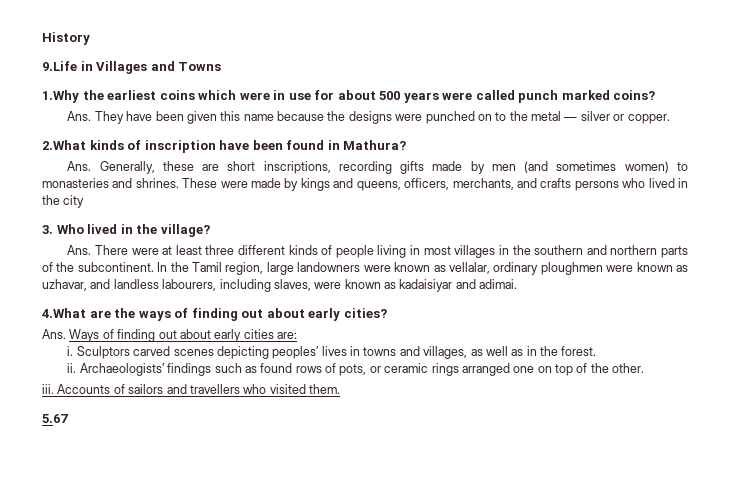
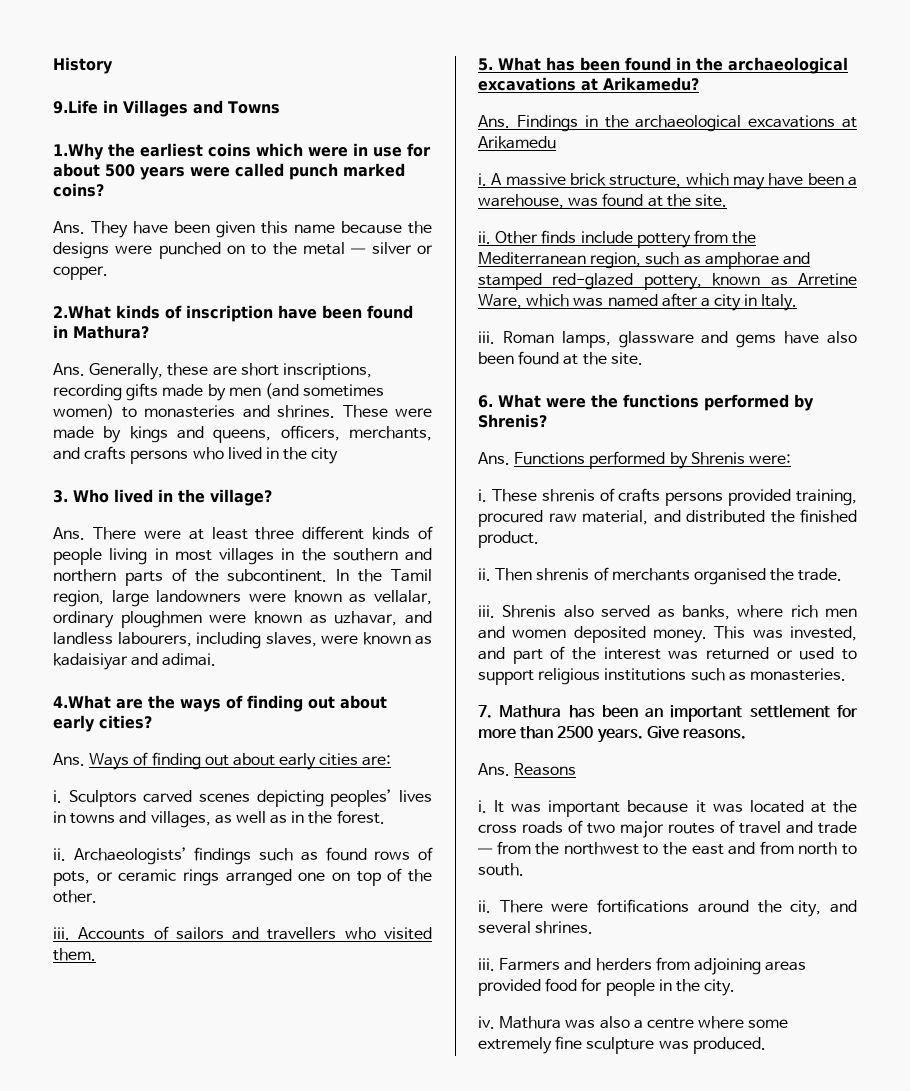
[42,414,68,423] 5.67 -> [478,57,848,74] [478,77,699,91] [478,115,857,132] [478,136,556,149] [478,173,857,190] [478,193,727,209] [478,230,757,248] [478,252,810,269] [478,273,857,290] [478,293,798,311] [478,331,857,348] [478,351,643,365] [478,394,814,411] [478,414,547,428] [478,451,791,469] [478,488,857,506] [478,509,857,527] [478,531,539,548] [478,567,843,585] [478,605,857,620] [478,626,857,643] [478,646,857,664] [478,668,846,685] [478,704,858,722] [478,726,746,743] [478,763,577,776] [478,800,857,817] [478,820,857,838] [478,841,857,855] [478,863,524,876] [478,899,857,917] [478,921,594,934] [478,957,807,975] [478,978,736,996] [478,1016,789,1029] [478,1036,766,1054] 5. What has been found in the archaeological excavations at Arikamedu? // Ans. Findings in the archaeological excavations at Arikamedu // i. A massive brick structure, which may have been a warehouse, was found at the site. // ii. Other finds include pottery from the Mediterranean region, such as amphorae and stamped red-glazed pottery, known as Arretine Ware, which was named after a city in Italy. // iii. Roman lamps, glassware and gems have also been found at the site. // 6. What were the functions performed by Shrenis? // Ans. Functions performed by Shrenis were: // i. These shrenis of crafts persons provided training, procured raw material, and distributed the finished product. // ii. Then shrenis of merchants organised the trade. // iii. Shrenis also served as banks, where rich men and women deposited money. This was invested, and part of the interest was returned or used to support religious institutions such as monasteries. // 7. Mathura has been an important settlement for more than 2500 years. Give reasons. // Ans. Reasons // i. It was important because it was located at the cross roads of two major routes of travel and trade — from the northwest to the east and from north to south. // ii. There were fortifications around the city, and several shrines. // iii. Farmers and herders from adjoining areas provided food for people in the city. // iv. Mathura was also a centre where some extremely fine sculpture was produced.

